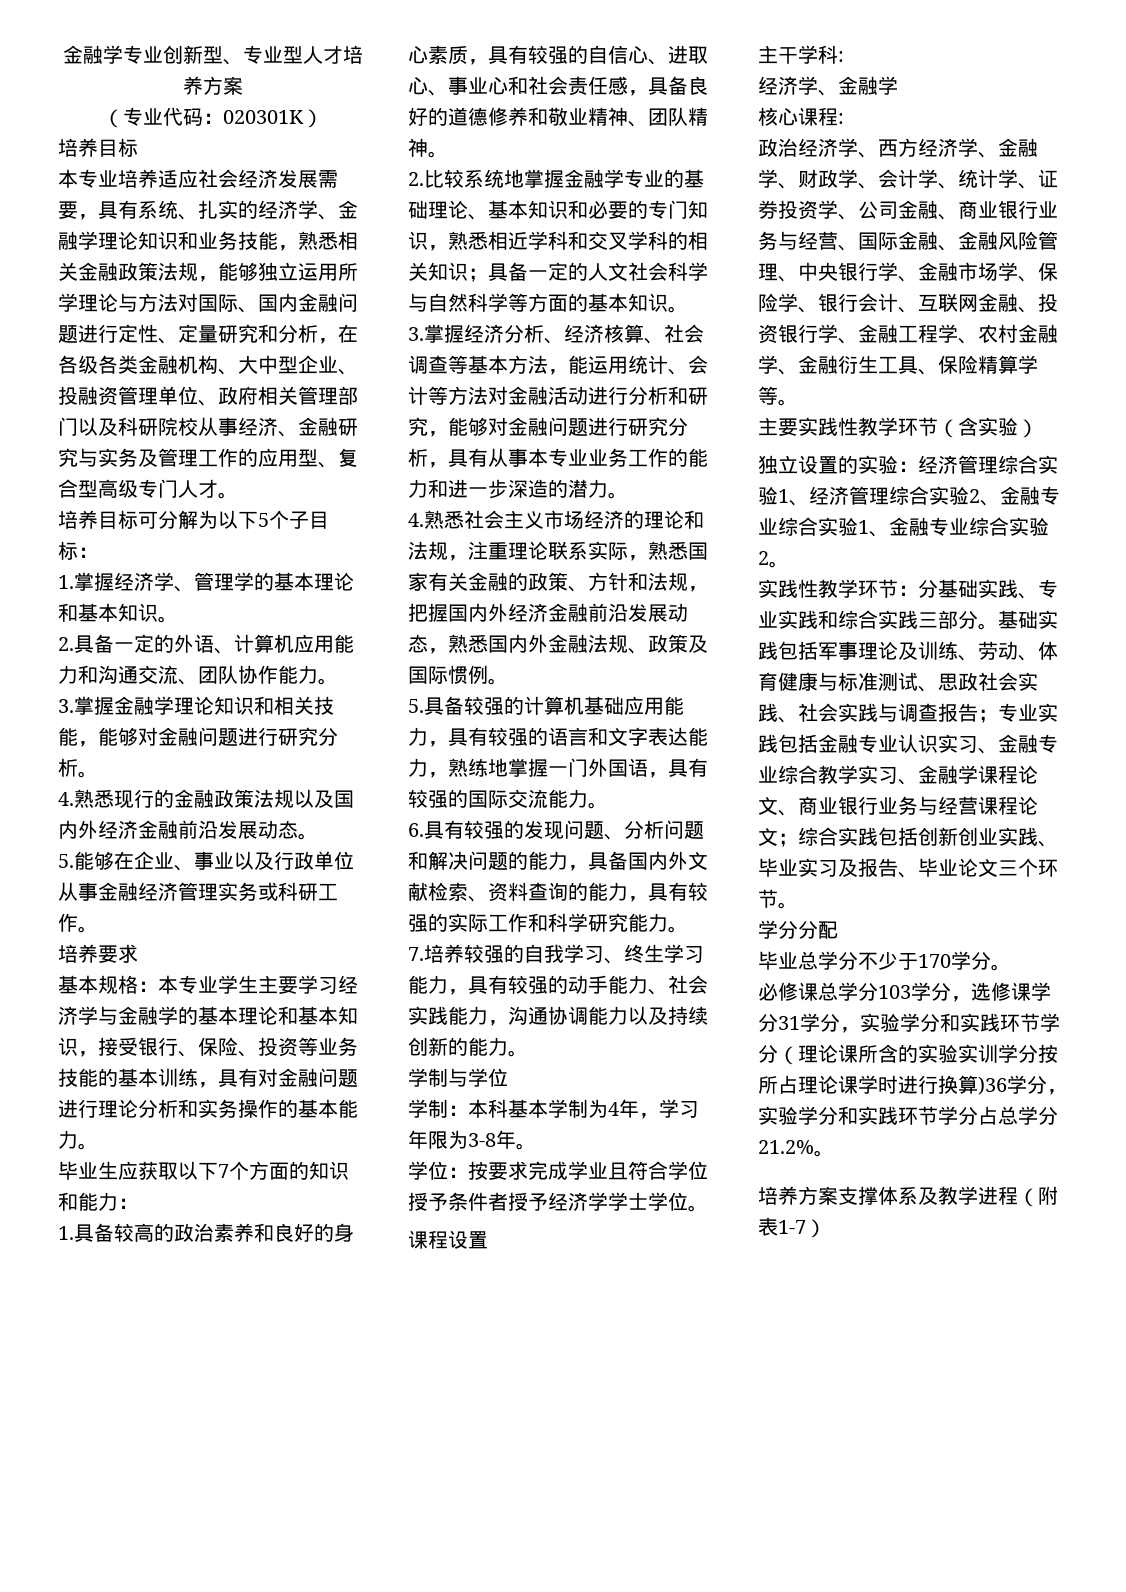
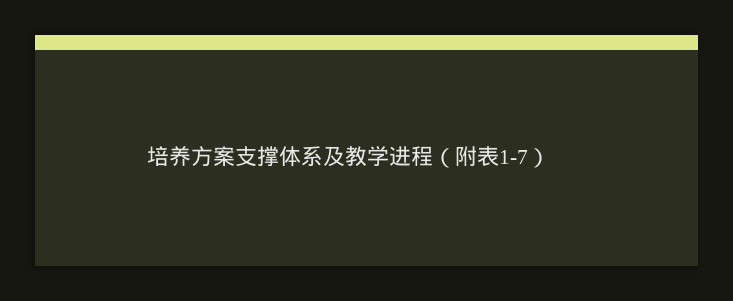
[63,45,363,65] [183,76,243,95] [103,107,323,128] [58,138,138,157] [58,169,338,188] [58,200,358,220] [58,231,358,251] [58,262,358,282] [58,293,358,313] [58,324,358,344] [58,355,358,375] [58,386,358,406] [58,417,358,437] [58,448,358,468] [58,479,238,499] [58,510,329,529] [58,541,98,560] [58,572,354,592] [58,603,178,623] [58,634,354,654] [58,665,338,685] [58,696,334,715] [58,727,338,747] [58,758,98,778] [58,789,354,809] [58,820,318,840] [58,851,354,871] [58,882,338,901] [58,913,98,933] [58,944,138,963] [58,975,358,994] [58,1006,358,1025] [58,1037,358,1057] [58,1068,358,1088] [58,1099,358,1118] [58,1130,98,1150] [58,1161,349,1180] [58,1192,138,1211] [58,1223,354,1242] [408,45,708,65] [408,76,708,96] [408,107,708,127] [408,138,448,158] [408,169,704,188] [408,200,708,220] [408,231,708,251] [408,262,708,282] [408,293,688,313] [408,324,704,344] [408,355,708,375] [408,386,708,405] [408,417,688,437] [408,448,708,468] [408,479,628,499] [408,510,704,529] [408,541,708,561] [408,572,708,592] [408,603,688,622] [408,634,708,654] [408,665,508,685] [408,696,684,715] [408,727,708,747] [408,758,708,778] [408,789,608,809] [408,820,704,840] [408,851,708,871] [408,882,708,902] [408,913,688,933] [408,944,704,964] [408,975,708,995] [408,1006,708,1026] [408,1037,528,1057] [408,1068,508,1087] [408,1099,699,1119] [408,1130,536,1150] [408,1161,708,1180] [408,1192,708,1212] [408,1230,488,1249] [758,45,844,64] [758,76,898,96] [758,107,844,126] [758,138,1038,158] [758,169,1058,189] [758,200,1058,220] [758,231,1058,251] [758,262,1058,282] [758,293,1058,313] [758,324,1058,344] [758,355,1038,375] [758,386,798,406] [758,417,1038,438] [758,455,1058,474] [758,486,1060,506] [758,517,1049,537] [758,551,789,568] [758,579,1058,599] [758,610,1058,630] [758,641,1058,661] [758,672,1038,692] [758,703,1058,723] [758,734,1058,754] [758,765,1038,785] [758,796,1038,816] [758,827,1058,847] [758,858,1058,878] [758,889,798,909] [758,920,838,939] [758,951,1011,971] [758,982,1051,1002] [758,1013,1060,1033] [758,1044,1058,1065] [758,1075,1067,1095] [758,1106,1058,1125] [758,1140,834,1157] 金融学专业创新型、专业型人才培养方案 // （专业代码：020301K） // 培养目标 // 本专业培养适应社会经济发展需要，具有系统、扎实的经济学、金融学理论知识和业务技能，熟悉相关金融政策法规，能够独立运用所学理论与方法对国际、国内金融问题进行定性、定量研究和分析，在各级各类金融机构、大中型企业、投融资管理单位、政府相关管理部门以及科研院校从事经济、金融研究与实务及管理工作的应用型、复合型高级专门人才。 // 培养目标可分解为以下5个子目标： // 1.掌握经济学、管理学的基本理论和基本知识。 // 2.具备一定的外语、计算机应用能力和沟通交流、团队协作能力。 // 3.掌握金融学理论知识和相关技能，能够对金融问题进行研究分析。 // 4.熟悉现行的金融政策法规以及国内外经济金融前沿发展动态。 // 5.能够在企业、事业以及行政单位从事金融经济管理实务或科研工作。 // 培养要求 // 基本规格：本专业学生主要学习经济学与金融学的基本理论和基本知识，接受银行、保险、投资等业务技能的基本训练，具有对金融问题进行理论分析和实务操作的基本能力。 // 毕业生应获取以下7个方面的知识和能力： // 1.具备较高的政治素养和良好的身心素质，具有较强的自信心、进取心、事业心和社会责任感，具备良好的道德修养和敬业精神、团队精神。 // 2.比较系统地掌握金融学专业的基础理论、基本知识和必要的专门知识，熟悉相近学科和交叉学科的相关知识；具备一定的人文社会科学与自然科学等方面的基本知识。 // 3.掌握经济分析、经济核算、社会调查等基本方法，能运用统计、会计等方法对金融活动进行分析和研究，能够对金融问题进行研究分析，具有从事本专业业务工作的能力和进一步深造的潜力。 // 4.熟悉社会主义市场经济的理论和法规，注重理论联系实际，熟悉国家有关金融的政策、方针和法规，把握国内外经济金融前沿发展动态，熟悉国内外金融法规、政策及国际惯例。 // 5.具备较强的计算机基础应用能力，具有较强的语言和文字表达能力，熟练地掌握一门外国语，具有较强的国际交流能力。 // 6.具有较强的发现问题、分析问题和解决问题的能力，具备国内外文献检索、资料查询的能力，具有较强的实际工作和科学研究能力。 // 7.培养较强的自我学习、终生学习能力，具有较强的动手能力、社会实践能力，沟通协调能力以及持续创新的能力。 // 学制与学位 // 学制：本科基本学制为4年，学习年限为3-8年。 // 学位：按要求完成学业且符合学位授予条件者授予经济学学士学位。 // 课程设置 // 主干学科: // 经济学、金融学 // 核心课程: // 政治经济学、西方经济学、金融学、财政学、会计学、统计学、证券投资学、公司金融、商业银行业务与经营、国际金融、金融风险管理、中央银行学、金融市场学、保险学、银行会计、互联网金融、投资银行学、金融工程学、农村金融学、金融衍生工具、保险精算学等。 // 主要实践性教学环节（含实验） // 独立设置的实验：经济管理综合实验1、经济管理综合实验2、金融专业综合实验1、金融专业综合实验2。 // 实践性教学环节：分基础实践、专业实践和综合实践三部分。基础实践包括军事理论及训练、劳动、体育健康与标准测试、思政社会实践、社会实践与调查报告；专业实践包括金融专业认识实习、金融专业综合教学实习、金融学课程论文、商业银行业务与经营课程论文；综合实践包括创新创业实践、毕业实习及报告、毕业论文三个环节。 // 学分分配 // 毕业总学分不少于170学分。 // 必修课总学分103学分，选修课学分31学分，实验学分和实践环节学分（理论课所含的实验实训学分按所占理论课学时进行换算)36学分，实验学分和实践环节学分占总学分21.2%。 // -> (147, 156) none

